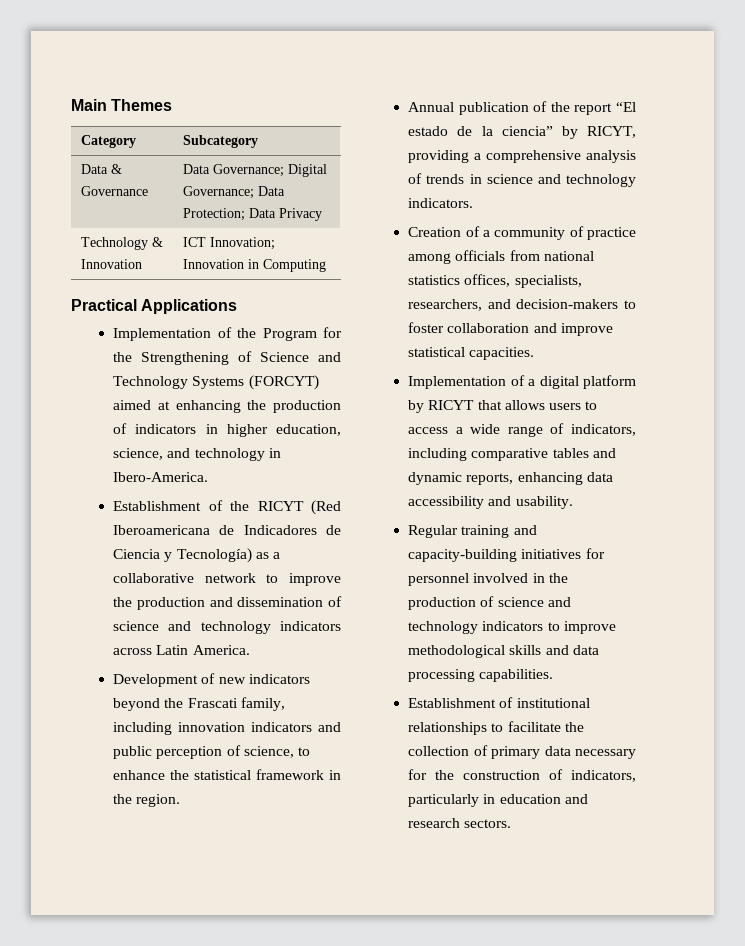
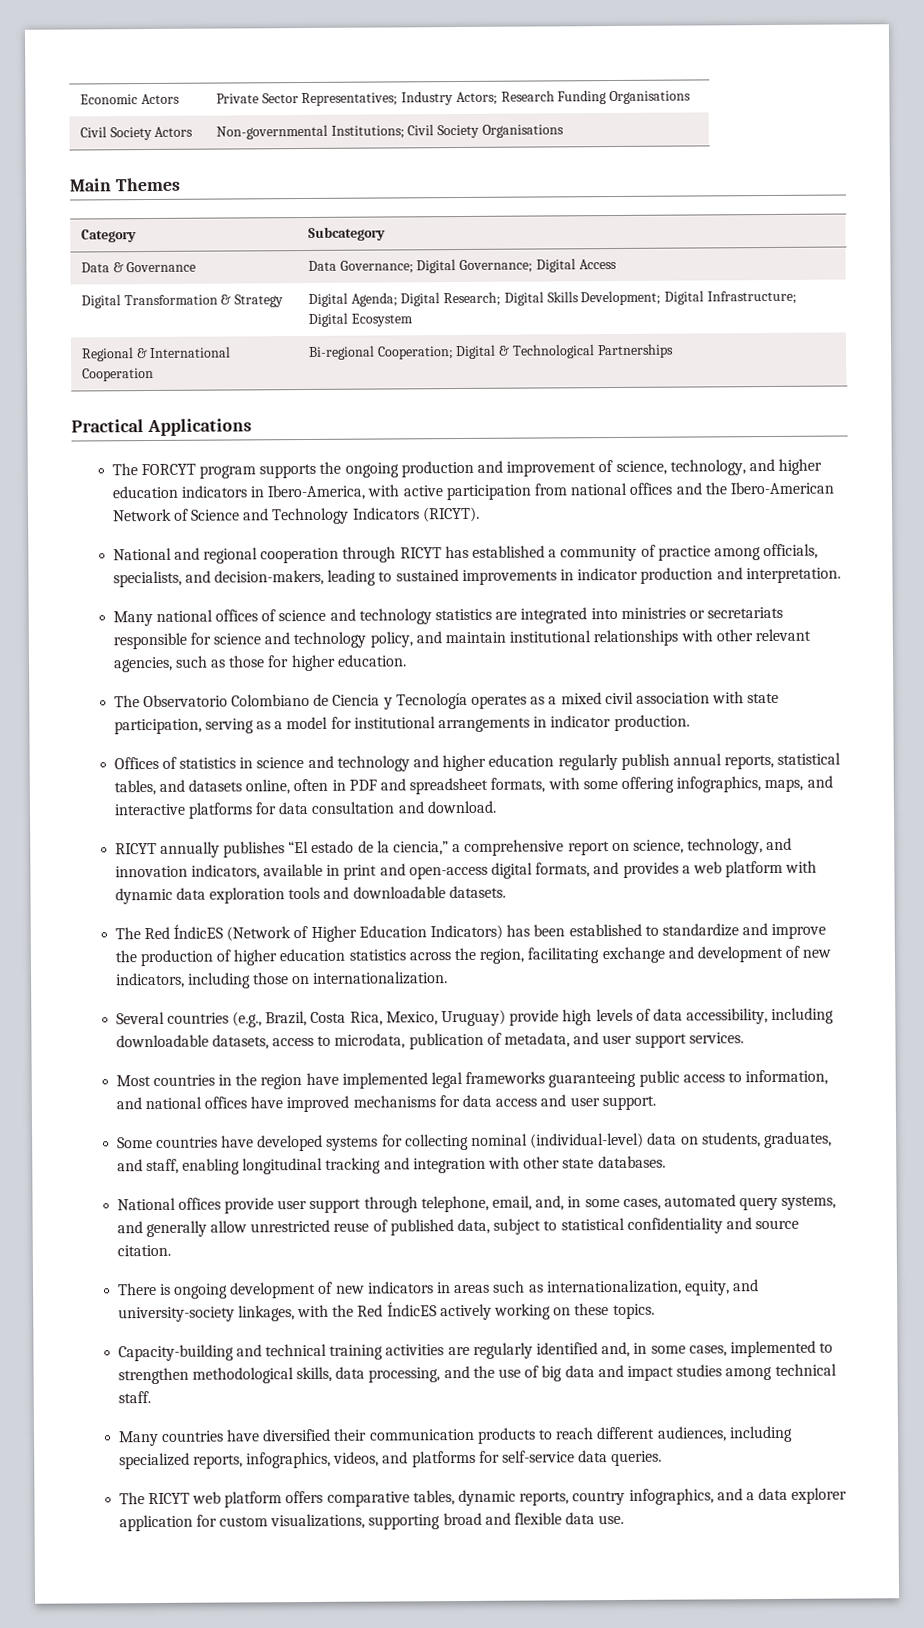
(71, 105) none -> [79,93,180,105] [215,90,692,107] [79,126,194,141] [215,124,564,140] Economic Actors | Private Sector Representatives; Industry Actors; Research Funding Organisations // Civil Society Actors | Non-governmental Institutions; Civil Society Organisations //
[258,186,286,196] [183,208,323,221] [81,237,164,250] [81,259,143,269] [183,237,276,250] [183,259,327,272] [71,299,238,314] [113,327,342,341] [113,351,341,365] [113,375,319,390] [113,400,341,413] [113,423,341,437] [113,448,281,461] [113,472,209,482] [113,500,341,515] [113,525,341,535] [113,548,280,563] [113,573,341,586] [113,596,342,610] [113,621,341,634] [113,645,250,655] [113,673,310,687] [113,697,285,711] [113,722,341,735] [113,745,310,759] [113,769,341,780] [113,794,181,807] [408,101,636,115] [408,126,636,139] [408,150,636,163] [408,173,636,187] [408,198,474,208] [408,226,480,237] Data Protection; Data Privacy // Technology & Innovation | ICT Innovation; Innovation in Computing // Practical Applications // Implementation of the Program for the Strengthening of Science and Technology Systems (FORCYT) aimed at enhancing the production of indicators in higher education, science, and technology in Ibero-America. // Establishment of the RICYT (Red Iberoamericana de Indicadores de Ciencia y Tecnología) as a collaborative network to improve the production and dissemination of science and technology indicators across Latin America. // Development of new indicators beyond the Frascati family, including innovation indicators and public perception of science, to enhance the statistical framework in the region. // Annual publication of the report “El estado de la ciencia” by RICYT, providing a comprehensive analysis of trends in science and technology indicators. // Creation of -> [535,258,617,273] [80,294,284,309] [307,290,797,307] [307,312,413,327] [80,346,232,362] [81,367,154,382] [307,343,674,360] [71,418,252,437] [111,458,823,479] [111,481,834,501] [112,506,480,525] [112,545,546,564] Digital Access // Digital Transformation & Strategy | Digital Agenda; Digital Research; Digital Skills Development; Digital Infrastructure; Digital Ecosystem // Regional & International Cooperation | Bi-regional Cooperation; Digital & Technological Partnerships // Practical Applications // The FORCYT program supports the ongoing production and improvement of science, technology, and higher education indicators in Ibero-America, with active participation from national offices and the Ibero-American Network of Science and Technology Indicators (RICYT). // National and regional cooperation through RICYT has established
[455,250,594,261] [408,274,582,288] [408,299,636,311] [408,322,613,336] [408,347,535,360] [408,375,636,389] [408,400,598,413] [408,423,636,437] [408,448,616,461] [408,472,613,485] [408,496,573,509] [408,525,537,538] [408,548,605,562] [408,573,568,586] [408,596,571,610] [408,621,616,634] [408,645,599,658] [408,669,554,682] [408,697,590,708] [408,721,584,735] [408,745,636,759] [408,769,636,782] [408,794,588,807] [408,818,512,828] officials from national statistics offices, specialists, researchers, and decision-makers to foster collaboration and improve statistical capacities. // Implementation of a digital platform by RICYT that allows users to access a wide range of indicators, including comparative tables and dynamic reports, enhancing data accessibility and usability. // Regular training and capacity-building initiatives for personnel involved in the production of science and technology indicators to improve methodological skills and data processing capabilities. // Establishment of institutional relationships to facilitate the collection of primary data necessary for the construction of indicators, particularly in education and research sectors. -> [763,543,819,560] [112,567,841,588] [112,606,784,627] [112,628,811,650] [112,654,407,673] [113,691,780,710] [113,714,690,735] [113,752,842,772] [113,775,833,796] [113,800,496,819] [114,837,793,858] [114,860,818,880] [114,885,506,905] [114,923,827,942] [114,945,832,967] [115,971,449,989] [115,1007,835,1028] [115,1032,744,1050] [115,1069,829,1090] [115,1094,656,1113] [116,1131,832,1152] [116,1155,666,1175] [116,1194,837,1214] [116,1217,800,1238] [116,1244,171,1257] [117,1279,760,1299] [117,1302,655,1323] [117,1340,834,1362] [117,1363,837,1385] [117,1391,151,1404] [117,1425,793,1447] [118,1450,663,1470] [118,1487,848,1508] [118,1512,625,1532] officials, specialists, and decision-makers, leading to sustained improvements in indicator production and interpretation. // Many national offices of science and technology statistics are integrated into ministries or secretariats responsible for science and technology policy, and maintain institutional relationships with other relevant agencies, such as those for higher education. // The Observatorio Colombiano de Ciencia y Tecnología operates as a mixed civil association with state participation, serving as a model for institutional arrangements in indicator production. // Offices of statistics in science and technology and higher education regularly publish annual reports, statistical tables, and datasets online, often in PDF and spreadsheet formats, with some offering infographics, maps, and interactive platforms for data consultation and download. // RICYT annually publishes “El estado de la ciencia,” a comprehensive report on science, technology, and innovation indicators, available in print and open-access digital formats, and provides a web platform with dynamic data exploration tools and downloadable datasets. // The Red ÍndicES (Network of Higher Education Indicators) has been established to standardize and improve the production of higher education statistics across the region, facilitating exchange and development of new indicators, including those on internationalization. // Several countries (e.g., Brazil, Costa Rica, Mexico, Uruguay) provide high levels of data accessibility, including downloadable datasets, access to microdata, publication of metadata, and user support services. // Most countries in the region have implemented legal frameworks guaranteeing public access to information, and national offices have improved mechanisms for data access and user support. // Some countries have developed systems for collecting nominal (individual-level) data on students, graduates, and staff, enabling longitudinal tracking and integration with other state databases. // National offices provide user support through telephone, email, and, in some cases, automated query systems, and generally allow unrestricted reuse of published data, subject to statistical confidentiality and source citation. // There is ongoing development of new indicators in areas such as internationalization, equity, and university-society linkages, with the Red ÍndicES actively working on these topics. // Capacity-building and technical training activities are regularly identified and, in some cases, implemented to strengthen methodological skills, data processing, and the use of big data and impact studies among technical staff. // Many countries have diversified their communication products to reach different audiences, including specialized reports, infographics, videos, and platforms for self-service data queries. // The RICYT web platform offers comparative tables, dynamic reports, country infographics, and a data explorer application for custom visualizations, supporting broad and flexible data use.

